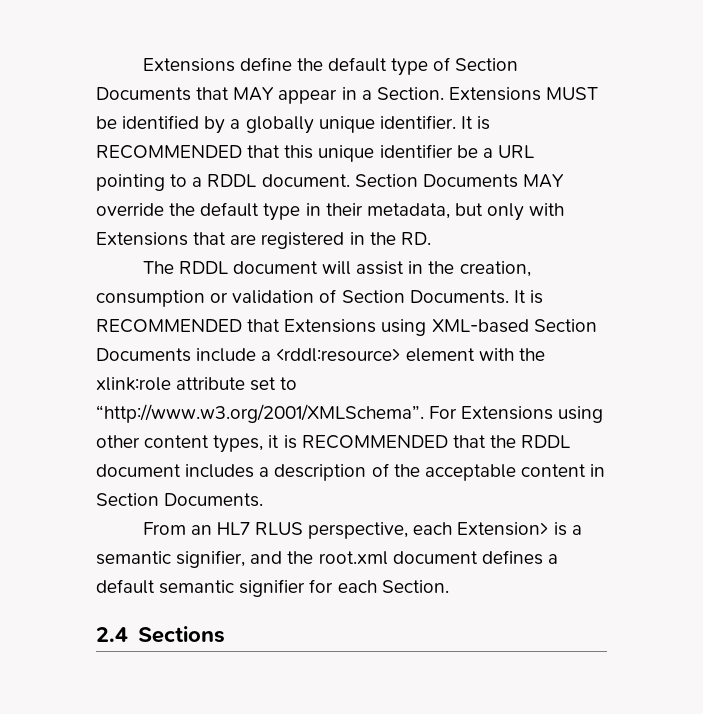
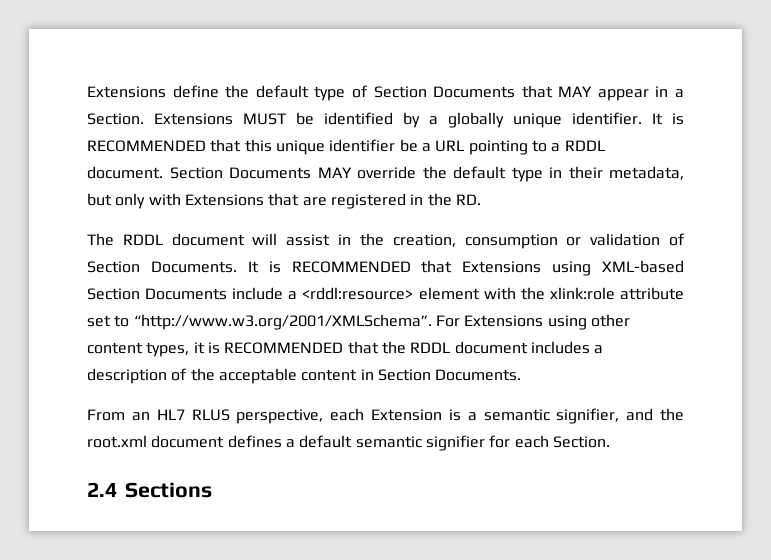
[457,522,549,536] Extension> -> [371,409,443,421] Extension

